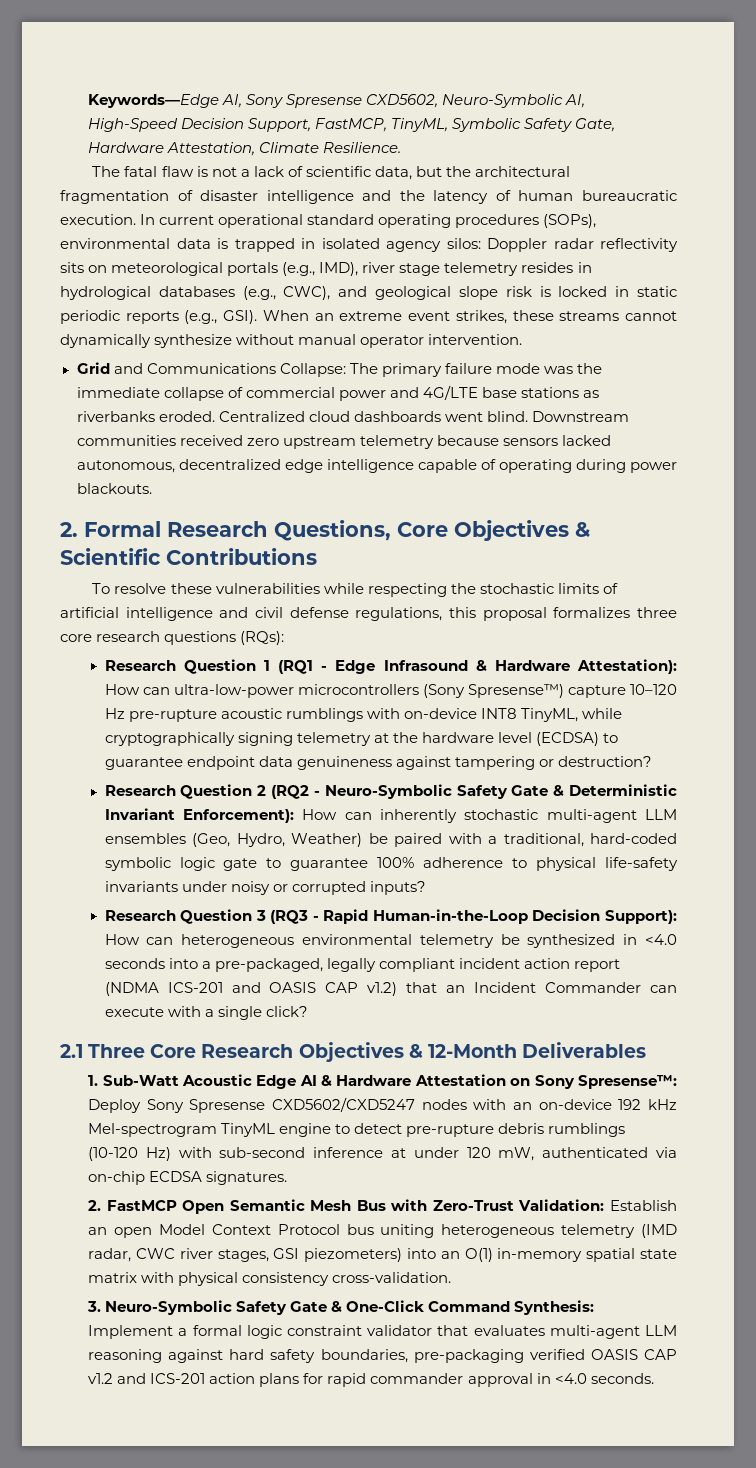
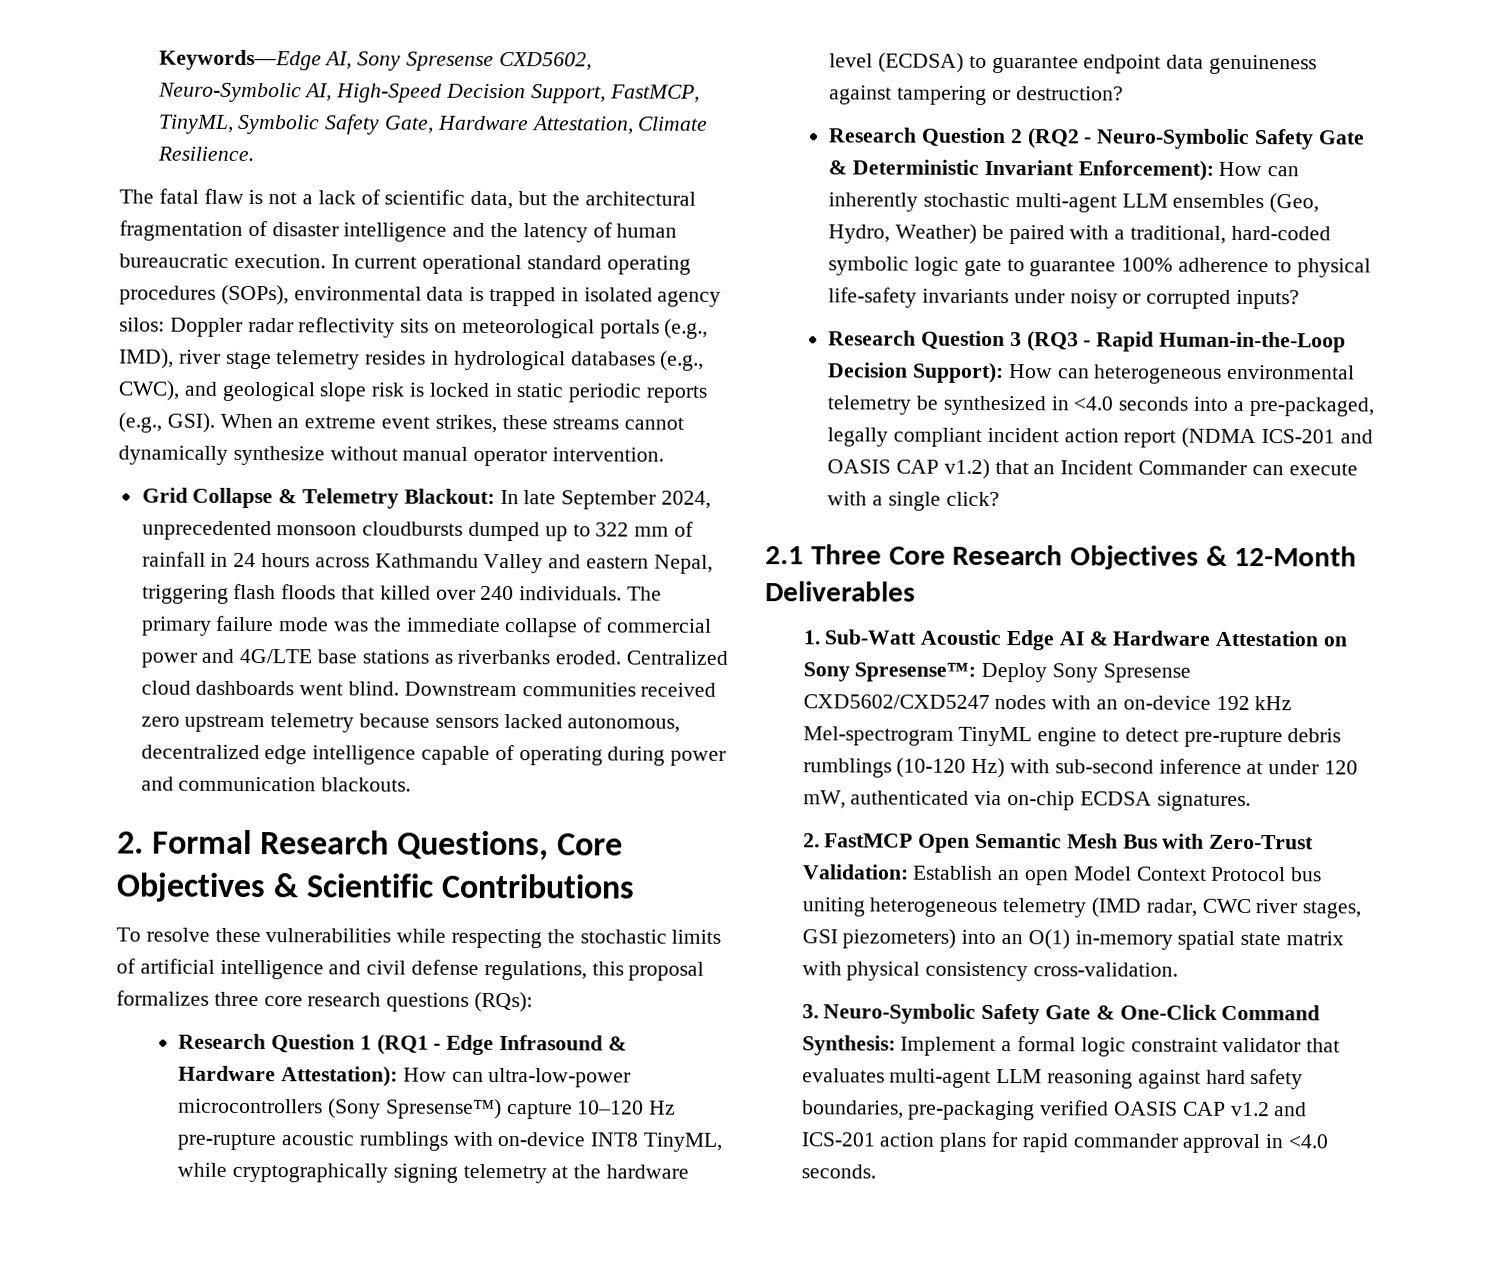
[113,363,346,377] and Communications Collapse: -> [192,487,712,510] [141,520,695,542] [141,551,713,574] [141,583,623,604] Collapse & Telemetry Blackout: In late September 2024, unprecedented monsoon cloudbursts dumped up to 322 mm of rainfall in 24 hours across Kathmandu Valley and eastern Nepal, triggering flash floods that killed over 240 individuals.
(677, 467) none -> [140,776,317,792] and communication

